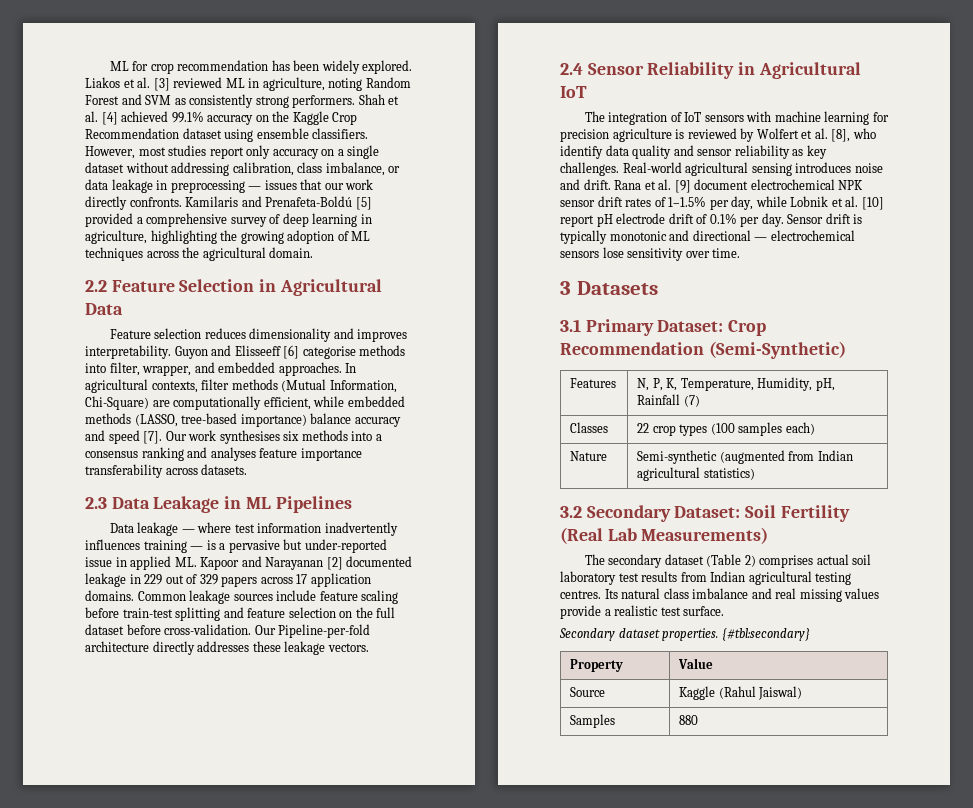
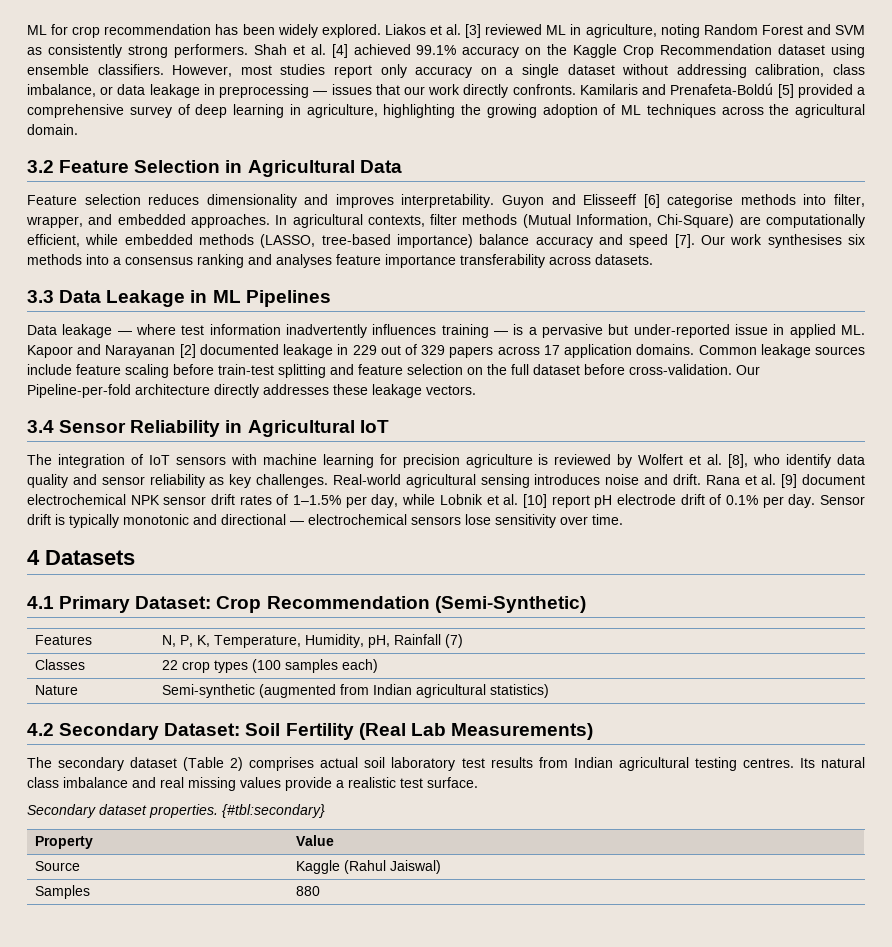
[85,280,107,292] 2.2 -> [27,160,54,173] 3.2
[85,497,107,509] 2.3 -> [27,290,54,303] 3.3
[560,63,583,75] 2.4 -> [27,420,54,433] 3.4
[560,281,571,295] 3 -> [27,550,40,565] 4
[560,319,581,332] 3.1 -> [27,596,54,609] 4.1
[560,506,582,518] 3.2 -> [27,723,54,736] 4.2

